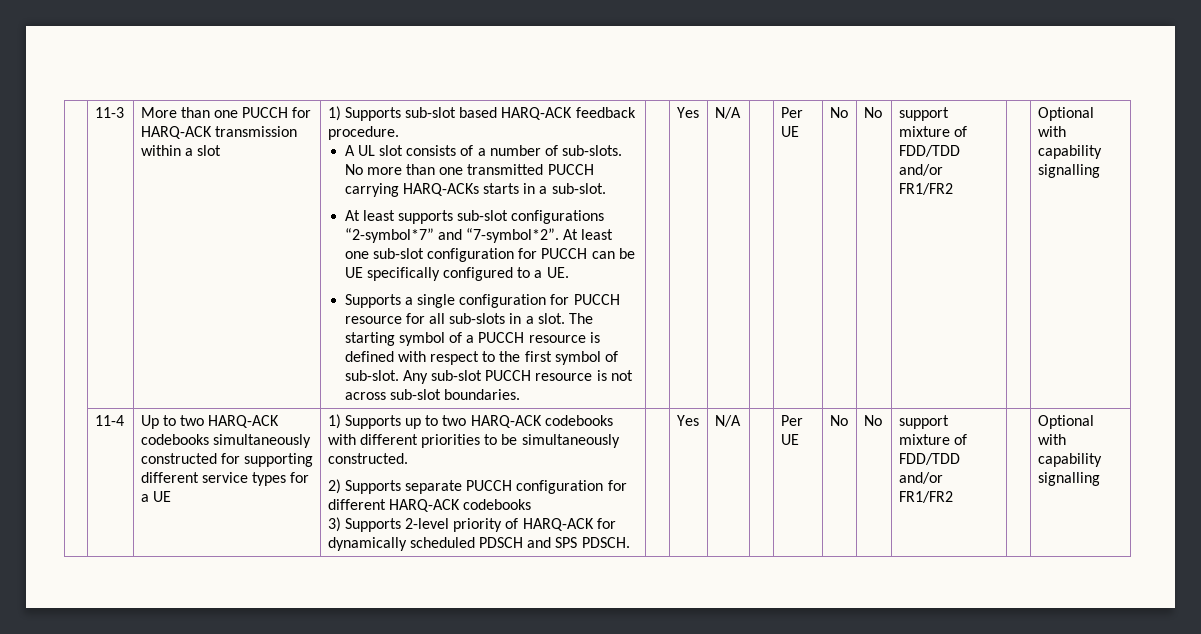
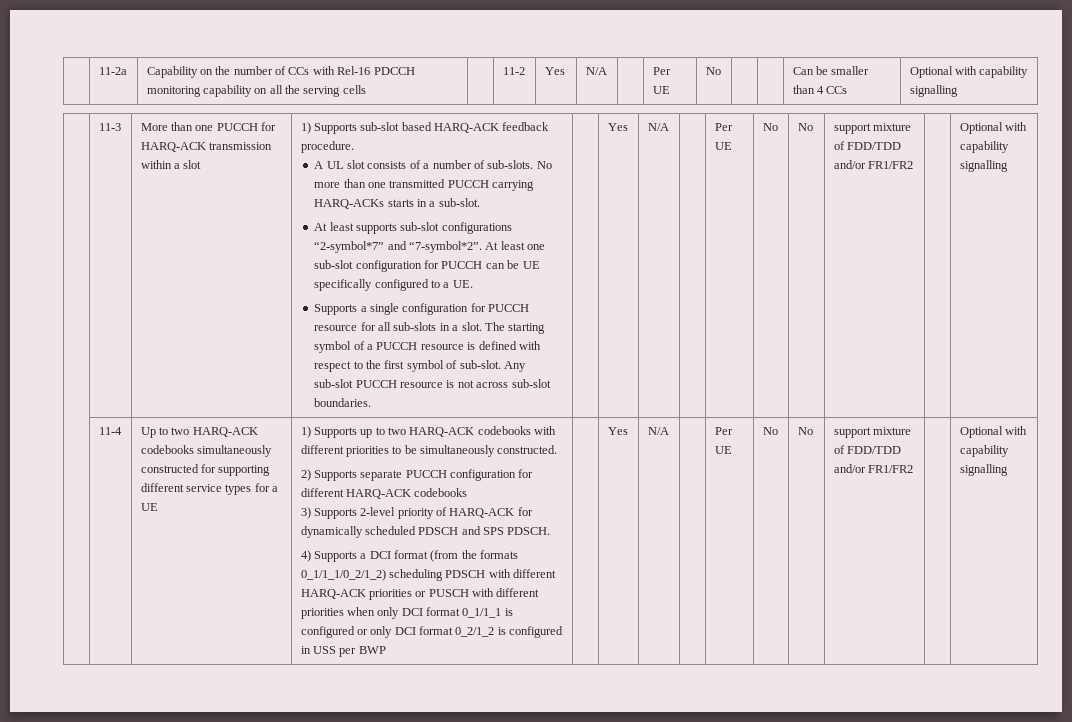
(94, 112) none -> [98,67,127,75] [146,66,415,78] [146,85,366,97] [502,67,525,75] [544,67,565,75] [585,67,607,75] [652,67,671,75] [652,86,670,94] [705,67,721,75] [792,66,870,75] [792,85,848,94] [909,66,1029,78] [909,85,958,97] | 11-2a | Capability on the number of CCs with Rel-16 PDCCH monitoring capability on all the serving cells | | 11-2 | Yes | N/A | | Per UE | No | | | Can be smaller than 4 CCs | Optional with capability signalling //
(630, 542) none -> [300,550,519,562] [300,569,557,581] [300,588,540,600] [300,607,513,619] [300,626,564,638] [300,646,386,657] // 4) Supports a DCI format (from the formats 0_1/1_1/0_2/1_2) scheduling PDSCH with different HARQ-ACK priorities or PUSCH with different priorities when only DCI format 0_1/1_1 is configured or only DCI format 0_2/1_2 is configured in USS per BWP

